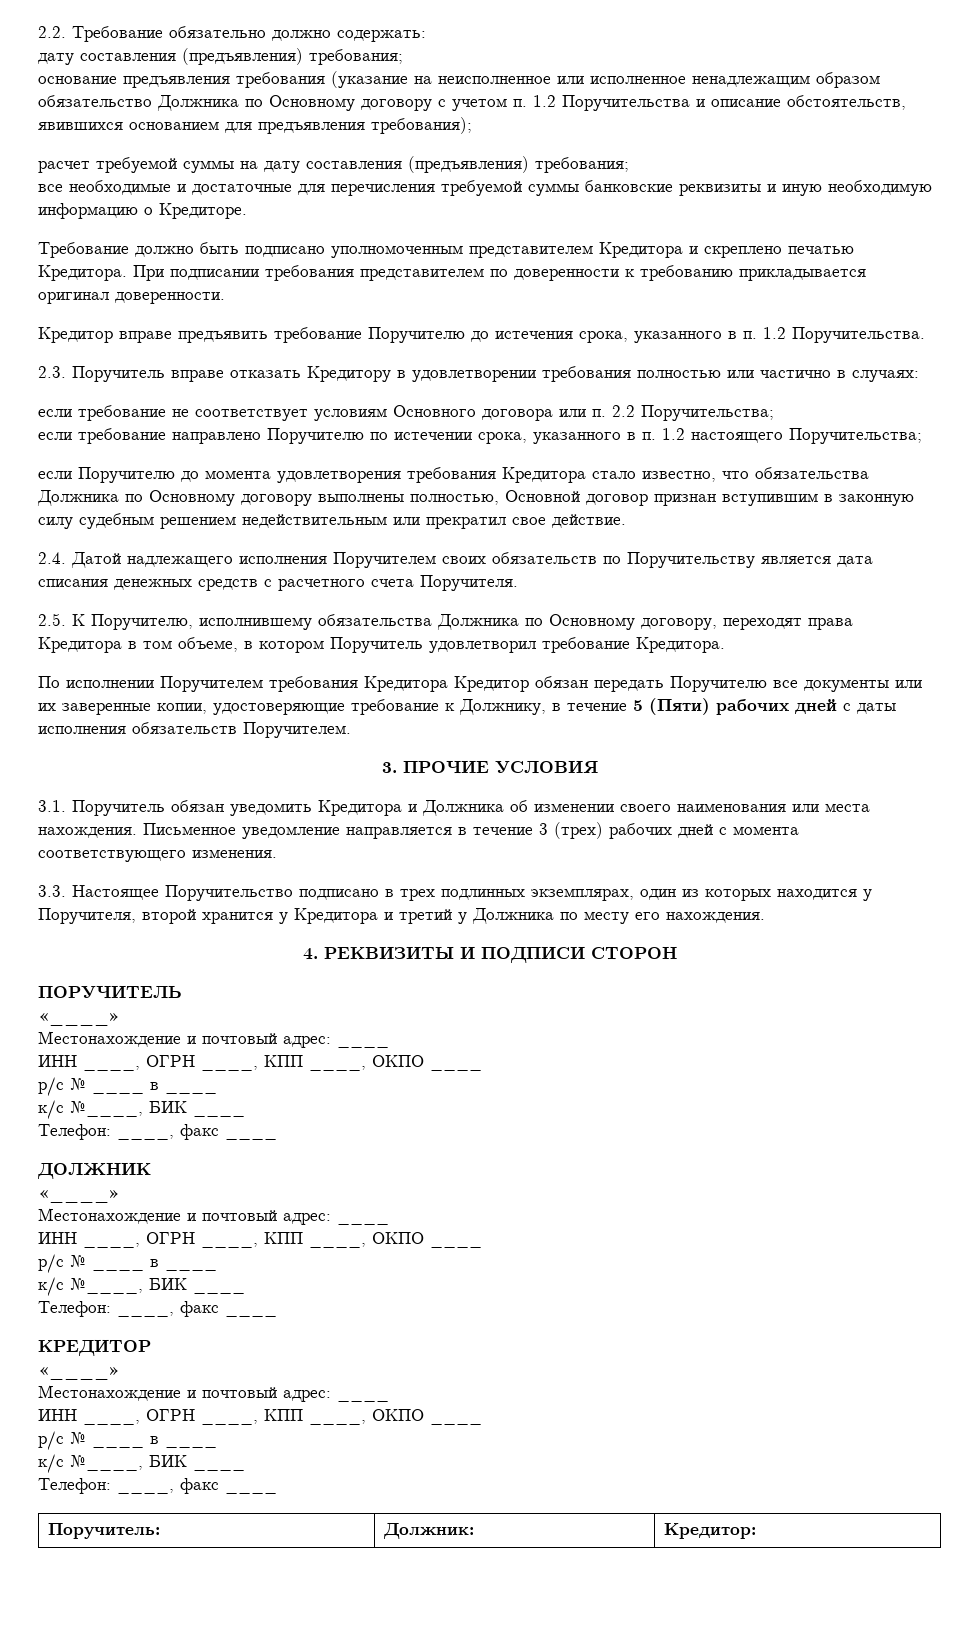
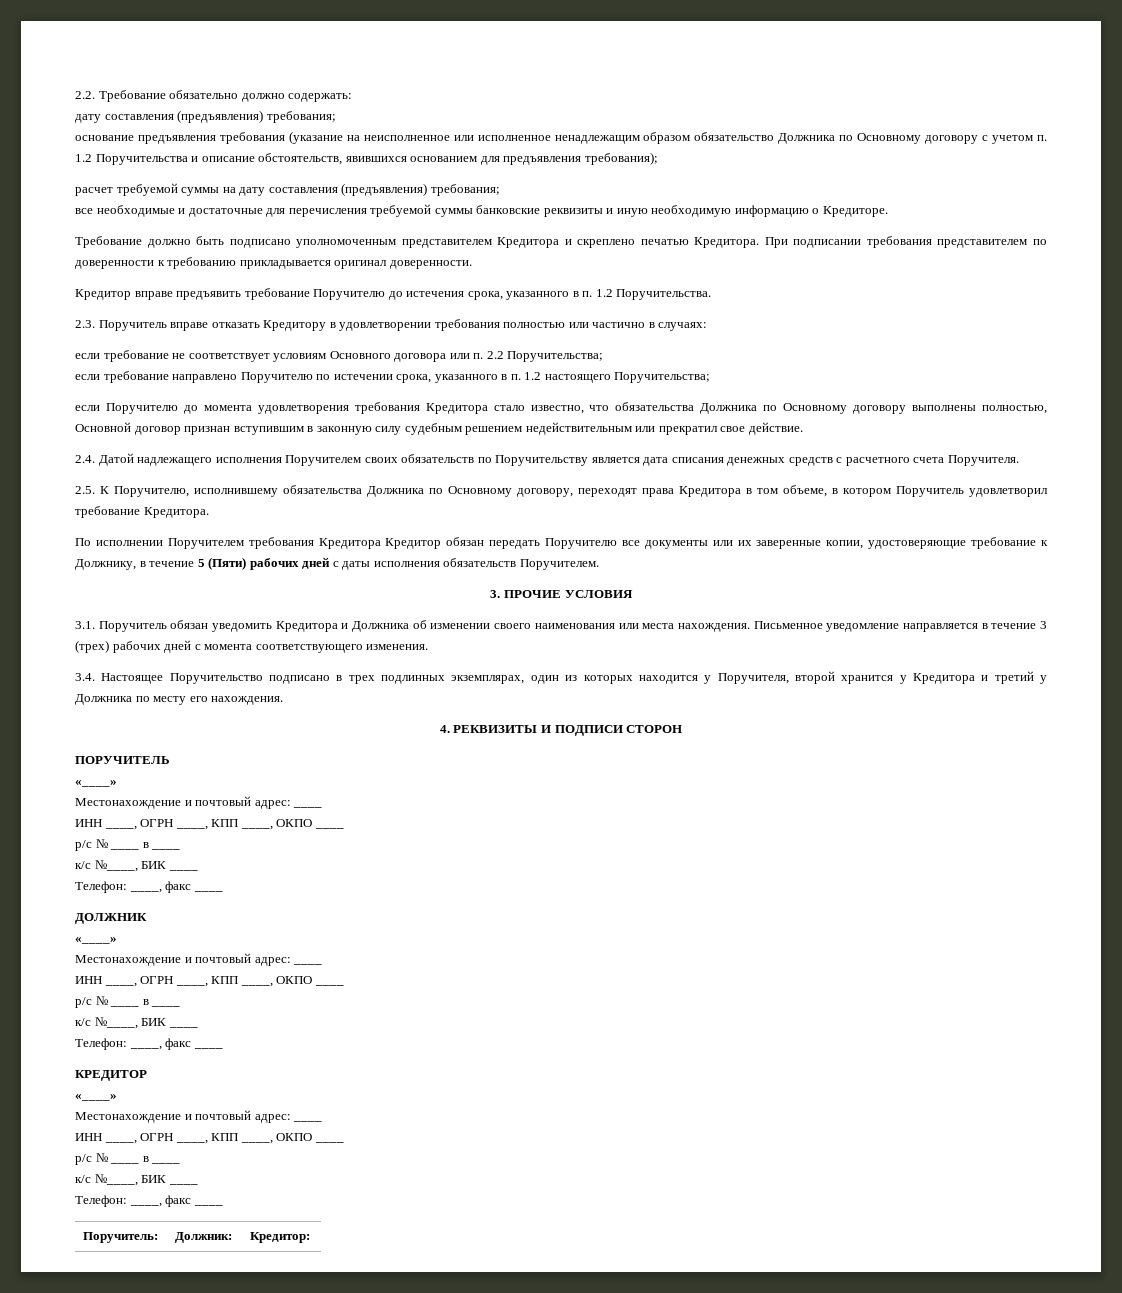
[38,885,66,897] 3.3. -> [75,673,95,681] 3.4.

